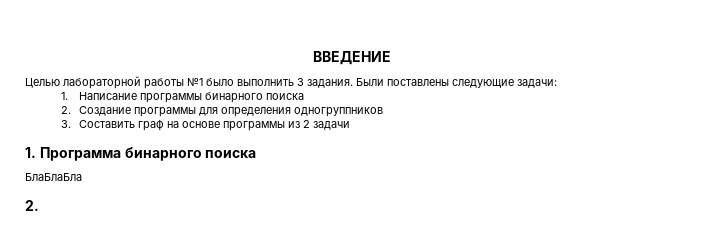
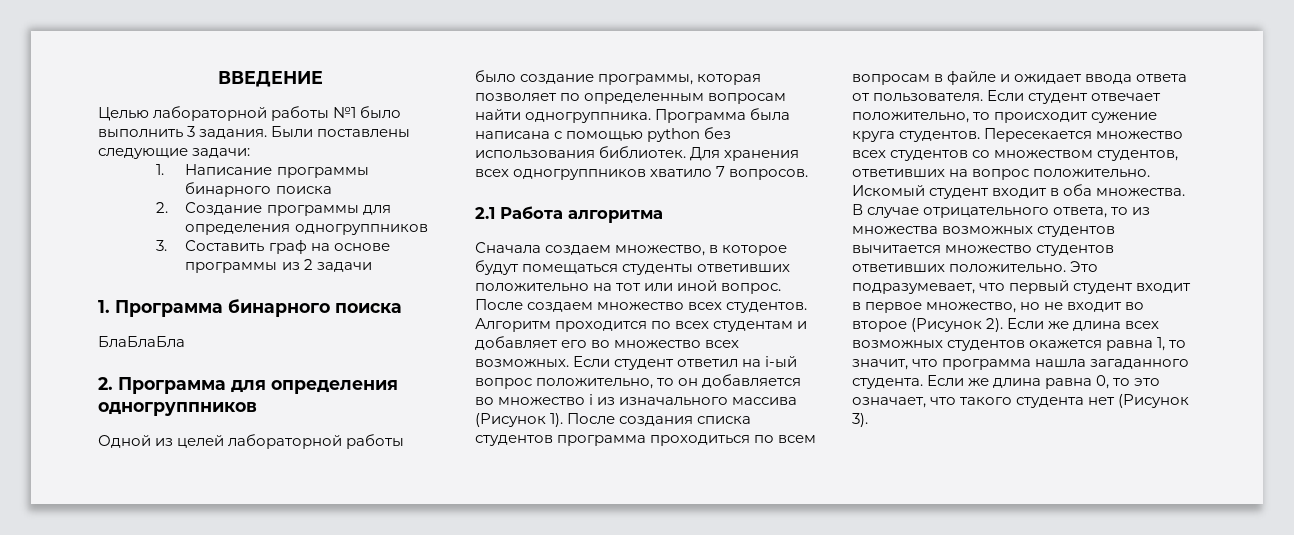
(39, 205) none -> [118,377,398,394] [98,402,257,416] [98,434,405,449] [475,70,762,85] [475,93,787,104] [475,108,791,123] [475,127,732,142] [475,146,800,161] [475,166,809,180] [475,206,663,223] [475,242,788,256] [475,260,791,275] [475,280,782,294] [475,299,808,313] [475,318,808,332] [475,336,740,350] [475,356,798,370] [475,374,802,389] [475,394,798,406] [475,413,752,427] [475,435,817,446] [852,71,1188,85] [852,90,1162,104] [852,112,1158,123] [852,128,1184,142] [852,150,1179,161] [852,169,1151,180] [852,184,1186,199] [852,204,1151,218] [852,226,1116,237] [852,245,1115,256] [852,261,1099,273] [852,280,1192,294] [852,302,1145,313] [852,318,1160,332] [852,337,1187,351] [852,359,1190,370] [852,375,1161,389] [852,394,1190,408] [852,413,868,427] Программа для определения одногруппников // Одной из целей лабораторной работы было создание программы, которая позволяет по определенным вопросам найти одногруппника. Программа была написана с помощью python без использования библиотек. Для хранения всех одногруппников хватило 7 вопросов. // 2.1 Работа алгоритма // Сначала создаем множество, в которое будут помещаться студенты ответивших положительно на тот или иной вопрос. После создаем множество всех студентов. Алгоритм проходится по всех студентам и добавляет его во множество всех возможных. Если студент ответил на i-ый вопрос положительно, то он добавляется во множество i из изначального массива (Рисунок 1). После создания списка студентов программа проходиться по всем вопросам в файле и ожидает ввода ответа от пользователя. Если студент отвечает положительно, то происходит сужение круга студентов. Пересекается множество всех студентов со множеством студентов, ответивших на вопрос положительно. Искомый студент входит в оба множества. В случае отрицательного ответа, то из множества возможных студентов вычитается множество студентов ответивших положительно. Это подразумевает, что первый студент входит в первое множество, но не входит во второе (Рисунок 2). Если же длина всех возможных студентов окажется равна 1, то значит, что программа нашла загаданного студента. Если же длина равна 0, то это означает, что такого студента нет (Рисунок 3).

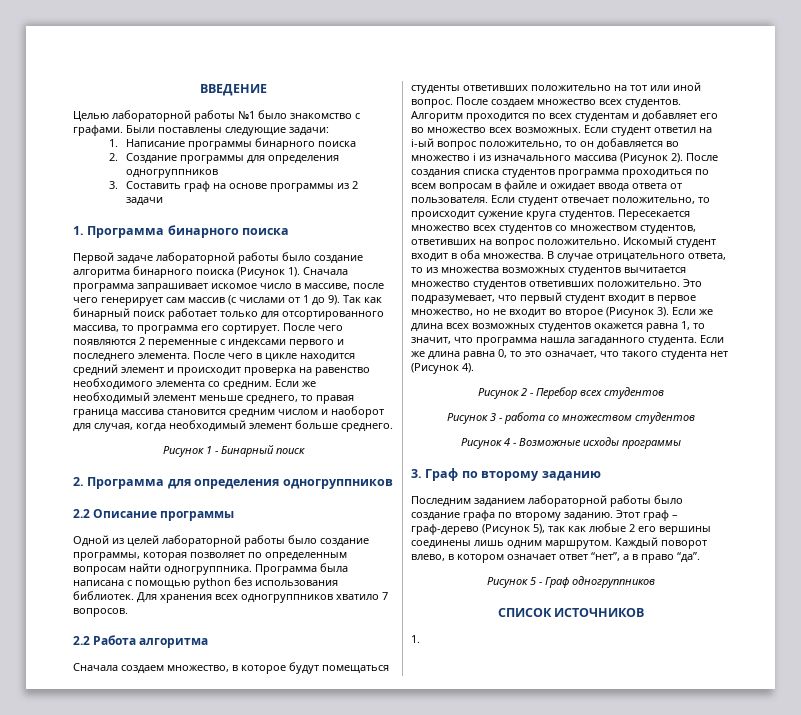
[98,126,268,139] выполнить 3 задания. -> [290,113,360,119] [73,125,123,136] знакомство с графами.
[98,336,185,347] БлаБлаБла -> [73,252,363,264] [73,266,348,278] [73,283,384,292] [73,295,382,306] [73,308,384,320] [73,323,343,334] [73,337,344,348] [73,351,355,362] [73,364,370,376] [73,378,316,390] [73,392,354,404] [73,406,384,418] [73,420,393,432] [162,445,305,457] Первой задаче лабораторной работы было создание алгоритма бинарного поиска (Рисунок 1). Сначала программа запрашивает искомое число в массиве, после чего генерирует сам массив (с числами от 1 до 9). Так как бинарный поиск работает только для отсортированного массива, то программа его сортирует. После чего появляются 2 переменные с индексами первого и последнего элемента. После чего в цикле находится средний элемент и происходит проверка на равенство необходимого элемента со средним. Если же необходимый элемент меньше среднего, то правая граница массива становится средним числом и наоборот для случая, когда необходимый элемент больше среднего. // Рисунок 1 - Бинарный поиск
(257, 409) none -> [73,509,235,521] // 2.2 Описание программы
[475,207,495,219] 2.1 -> [73,636,90,645] 2.2
[550,413,564,427] 1). -> [671,153,683,163] 2).
[986,318,1004,332] 2). -> [657,307,669,317] 3).
[852,413,868,427] 3). -> [462,363,474,373] [478,387,664,399] [447,412,695,424] [461,437,681,449] [411,468,601,481] [411,495,683,507] [411,510,678,521] [411,523,711,535] [411,537,707,549] [411,552,700,563] [487,576,655,588] [497,608,645,617] [411,635,420,643] 4). // Рисунок 2 - Перебор всех студентов // Рисунок 3 - работа со множеством студентов // Рисунок 4 - Возможные исходы программы // 3. Граф по второму заданию // Последним заданием лабораторной работы было создание графа по второму заданию. Этот граф – граф-дерево (Рисунок 5), так как любые 2 его вершины соединены лишь одним маршрутом. Каждый поворот влево, в котором означает ответ “нет”, а в право “да”. // Рисунок 5 - Граф одногруппников // СПИСОК ИСТОЧНИКОВ // 1.

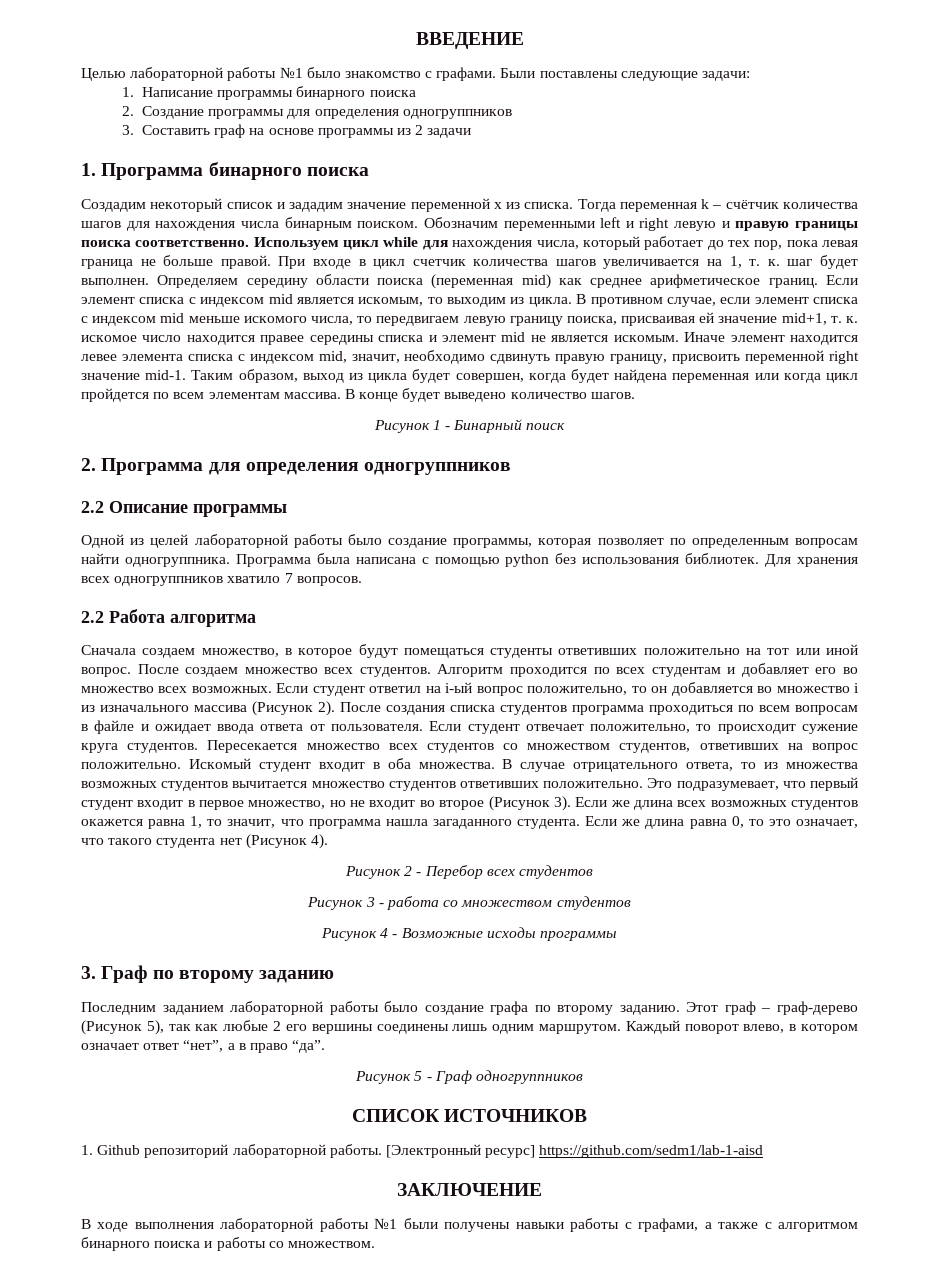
[73,252,363,264] [73,266,348,278] [73,283,384,292] [73,295,382,306] [73,308,384,320] [73,323,343,334] [73,337,344,348] [73,351,355,362] [73,364,370,376] [73,378,316,390] [73,392,354,404] [73,406,384,418] [73,420,393,432] Первой задаче лабораторной работы было создание алгоритма бинарного поиска (Рисунок 1). Сначала программа запрашивает искомое число в массиве, после чего генерирует сам массив (с числами от 1 до 9). Так как бинарный поиск работает только для отсортированного массива, то программа его сортирует. После чего появляются 2 переменные с индексами первого и последнего элемента. После чего в цикле находится средний элемент и происходит проверка на равенство необходимого элемента со средним. Если же необходимый элемент меньше среднего, то правая граница массива становится средним числом и наоборот для случая, когда необходимый элемент больше среднего. -> [81,198,858,212] [81,217,858,231] [81,236,858,250] [81,255,859,269] [81,274,858,289] [81,294,858,307] [81,312,858,326] [81,332,859,345] [81,350,859,364] [81,369,859,383] [81,388,635,402] Создадим некоторый список и зададим значение переменной x из списка. Тогда переменная k – счётчик количества шагов для нахождения числа бинарным поиском. Обозначим переменными left и right левую и правую границы поиска соответственно. Используем цикл while для нахождения числа, который работает до тех пор, пока левая граница не больше правой. При входе в цикл счетчик количества шагов увеличивается на 1, т. к. шаг будет выполнен. Определяем середину области поиска (переменная mid) как среднее арифметическое границ. Если элемент списка с индексом mid является искомым, то выходим из цикла. В противном случае, если элемент списка с индексом mid меньше искомого числа, то передвигаем левую границу поиска, присваивая ей значение mid+1, т. к. искомое число находится правее середины списка и элемент mid не является искомым. Иначе элемент находится левее элемента списка с индексом mid, значит, необходимо сдвинуть правую границу, присвоить переменной right значение mid-1. Таким образом, выход из цикла будет совершен, когда будет найдена переменная или когда цикл пройдется по всем элементам массива. В конце будет выведено количество шагов.
(420, 639) none -> [97,1144,764,1158] [397,1183,542,1196] [81,1218,859,1232] [81,1237,375,1251] Github репозиторий лабораторной работы. [Электронный ресурс] https://github.com/sedm1/lab-1-aisd // ЗАКЛЮЧЕНИЕ // В ходе выполнения лабораторной работы №1 были получены навыки работы с графами, а также с алгоритмом бинарного поиска и работы со множеством.

